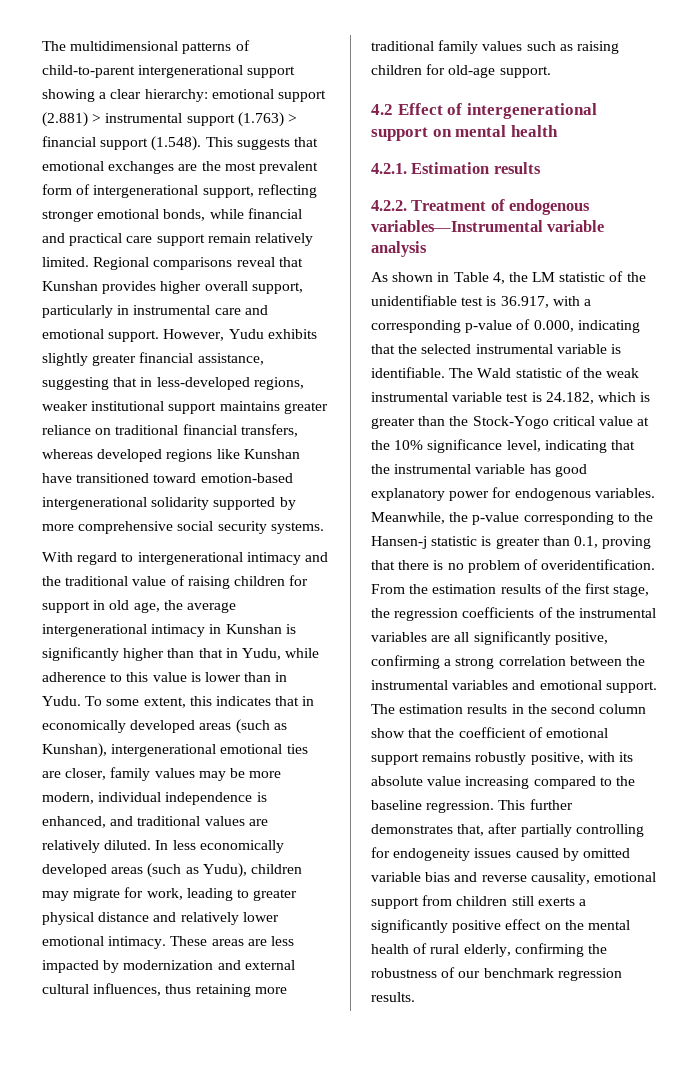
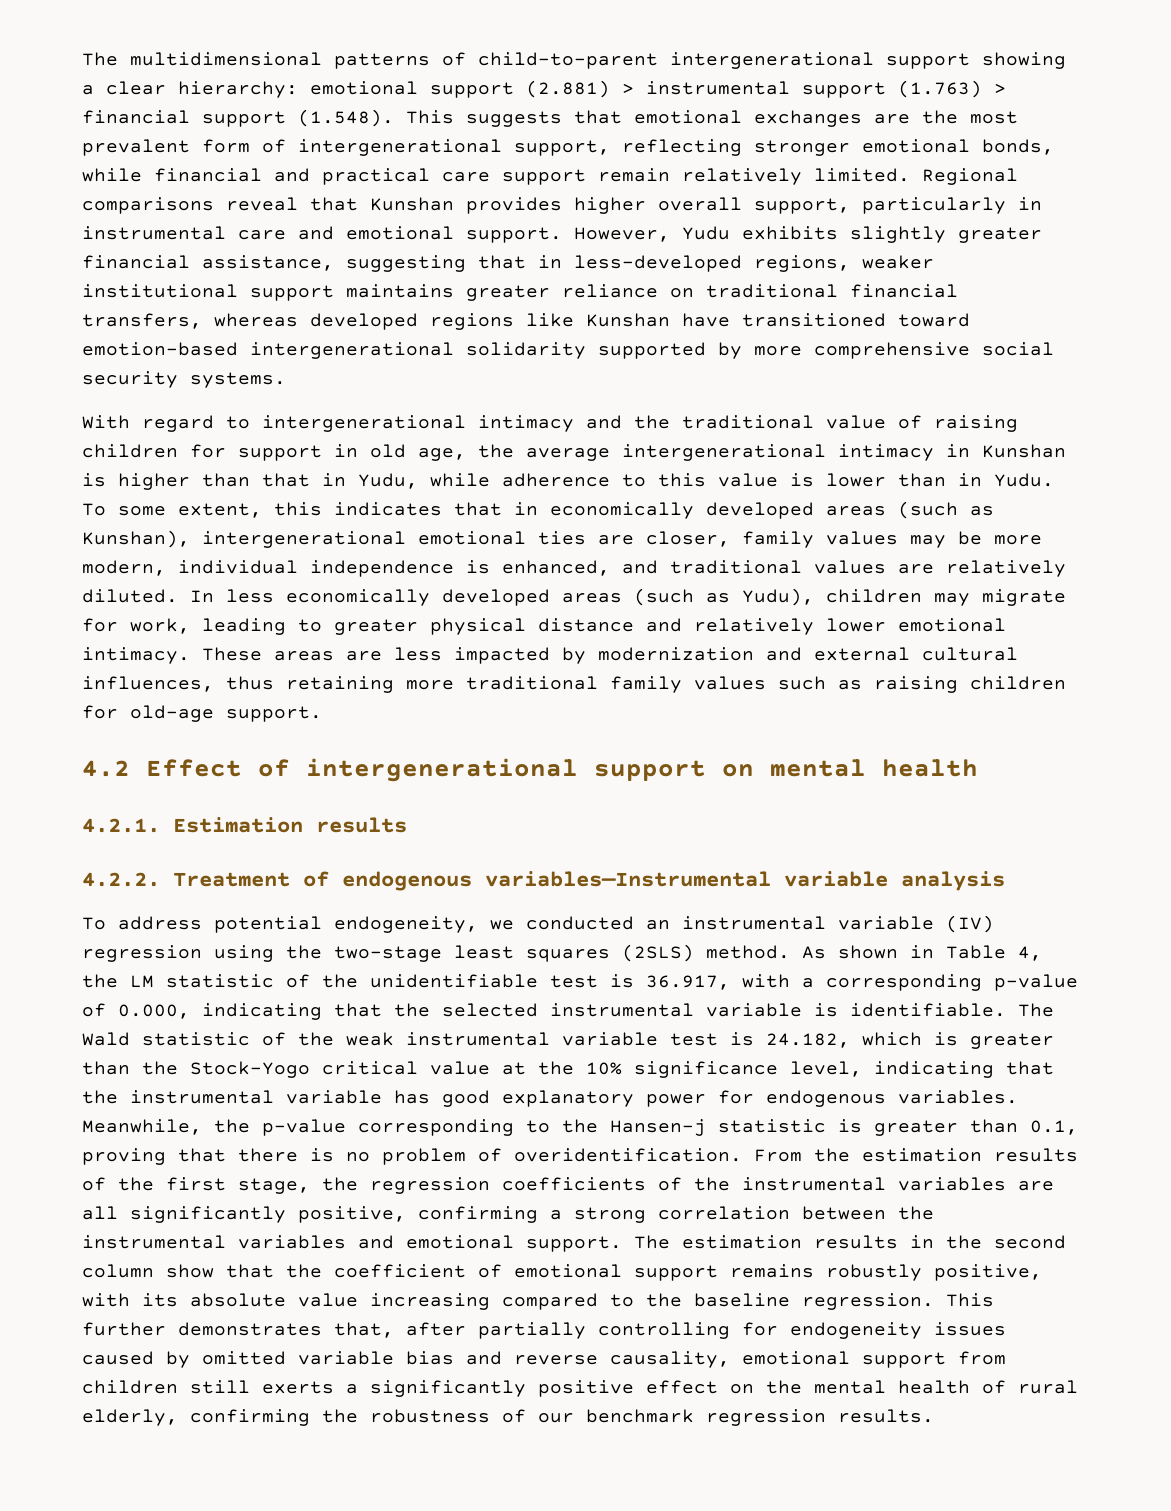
[42,647,119,661] significantly -> (106, 480) none
(427, 249) none -> [82,915,994,933] [82,944,790,962] To address potential endogeneity, we conducted an instrumental variable (IV) regression using the two-stage least squares (2SLS) method.

